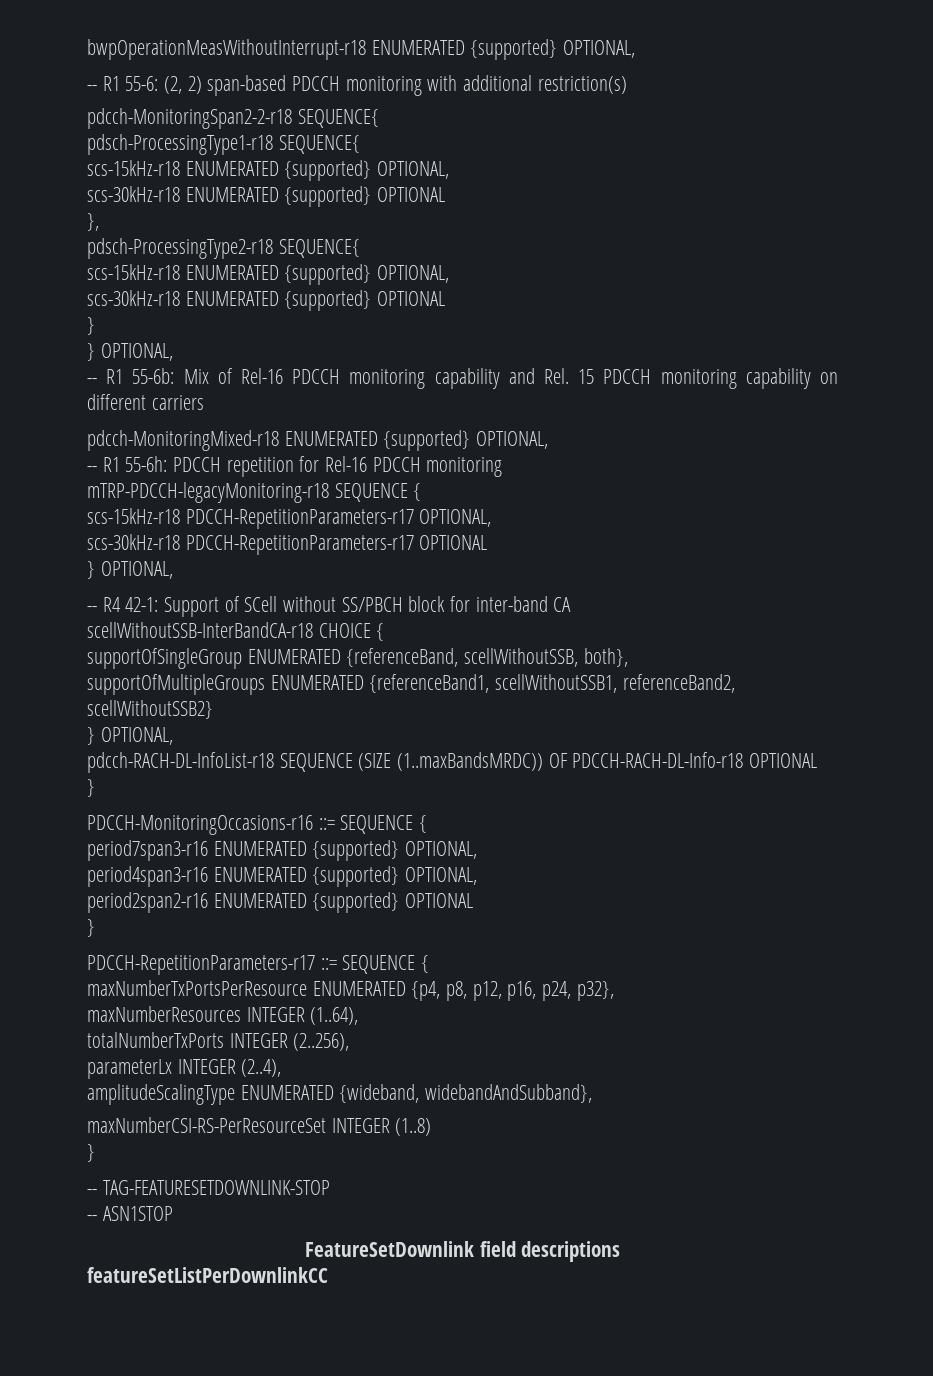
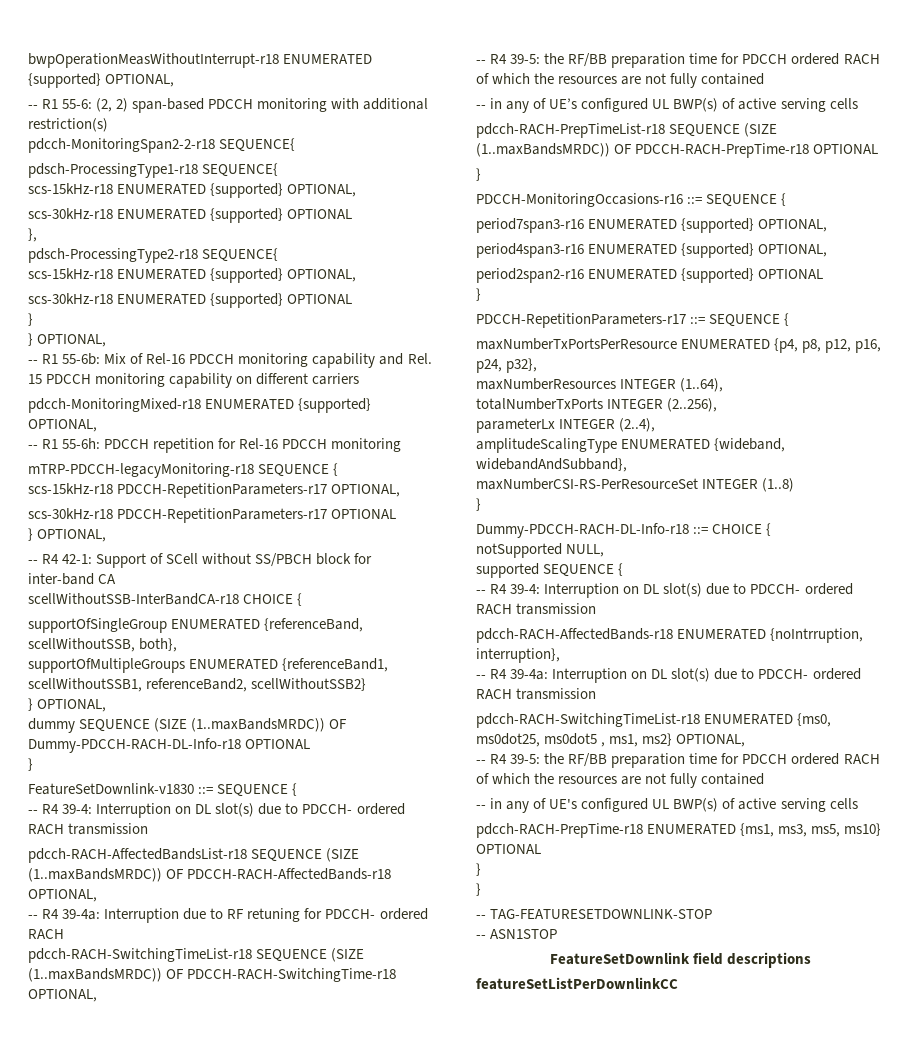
[87,752,744,773] pdcch-RACH-DL-InfoList-r18 SEQUENCE (SIZE (1..maxBandsMRDC)) OF PDCCH-RACH-DL-Info-r18 -> [28,718,348,733] [28,738,311,753] [28,758,33,771] [28,783,298,797] [28,803,405,818] [28,823,149,835] [28,848,360,863] [28,868,392,882] [28,889,97,902] [28,908,428,923] [28,929,64,939] [28,948,365,963] [28,968,397,982] [28,989,97,1002] [476,53,880,68] [476,73,765,88] [476,98,858,113] [476,123,778,138] [476,143,810,158] dummy SEQUENCE (SIZE (1..maxBandsMRDC)) OF Dummy-PDCCH-RACH-DL-Info-r18 OPTIONAL // } // FeatureSetDownlink-v1830 ::= SEQUENCE { // -- R4 39-4: Interruption on DL slot(s) due to PDCCH- ordered RACH transmission // pdcch-RACH-AffectedBandsList-r18 SEQUENCE (SIZE (1..maxBandsMRDC)) OF PDCCH-RACH-AffectedBands-r18 OPTIONAL, // -- R4 39-4a: Interruption due to RF retuning for PDCCH- ordered RACH // pdcch-RACH-SwitchingTimeList-r18 SEQUENCE (SIZE (1..maxBandsMRDC)) OF PDCCH-RACH-SwitchingTime-r18 OPTIONAL, // -- R4 39-5: the RF/BB preparation time for PDCCH ordered RACH of which the resources are not fully contained // -- in any of UE’s configured UL BWP(s) of active serving cells // pdcch-RACH-PrepTimeList-r18 SEQUENCE (SIZE (1..maxBandsMRDC)) OF PDCCH-RACH-PrepTime-r18
(95, 1153) none -> [476,523,772,538] [476,543,605,558] [476,563,624,578] [476,583,853,598] [476,603,597,615] [476,628,864,643] [476,648,560,663] [476,668,861,683] [476,688,597,700] [476,713,832,728] [476,733,746,747] [476,753,880,768] [476,773,765,788] [476,798,858,813] [476,823,882,838] [476,844,541,854] [476,863,481,876] [476,883,481,896] // Dummy-PDCCH-RACH-DL-Info-r18 ::= CHOICE { // notSupported NULL, // supported SEQUENCE { // -- R4 39-4: Interruption on DL slot(s) due to PDCCH- ordered RACH transmission // pdcch-RACH-AffectedBands-r18 ENUMERATED {noIntrruption, interruption}, // -- R4 39-4a: Interruption on DL slot(s) due to PDCCH- ordered RACH transmission // pdcch-RACH-SwitchingTimeList-r18 ENUMERATED {ms0, ms0dot25, ms0dot5 , ms1, ms2} OPTIONAL, // -- R4 39-5: the RF/BB preparation time for PDCCH ordered RACH of which the resources are not fully contained // -- in any of UE's configured UL BWP(s) of active serving cells // pdcch-RACH-PrepTime-r18 ENUMERATED {ms1, ms3, ms5, ms10} OPTIONAL // } // }

